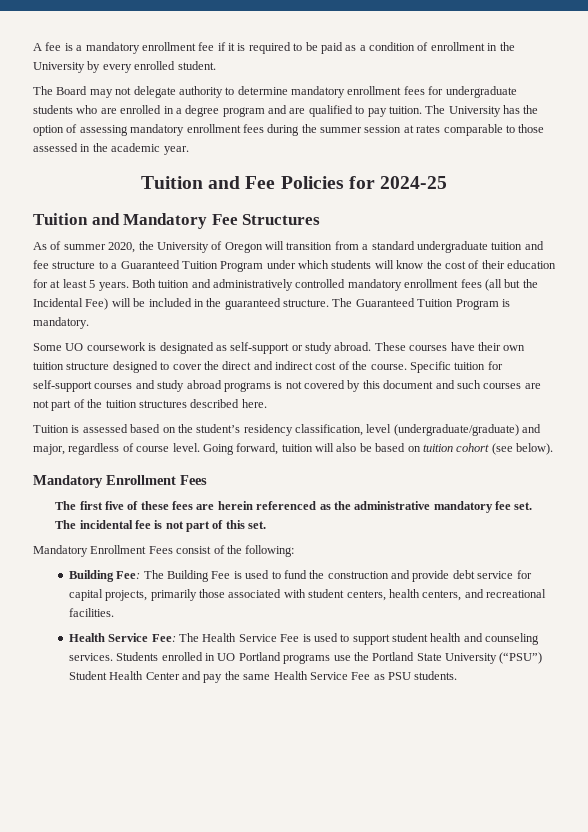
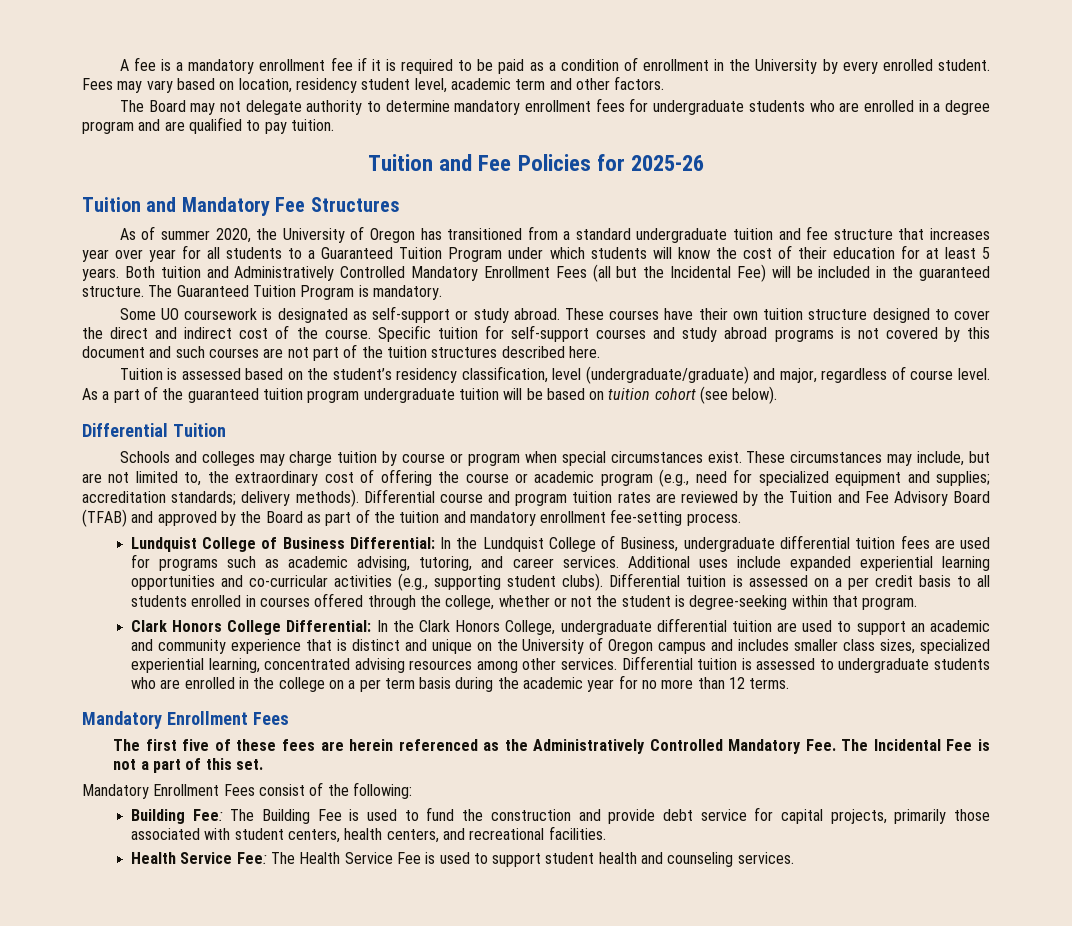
(216, 65) none -> [82,76,665,93] Fees may vary based on location, residency student level, academic term and other factors.
[425,105,539,117] [33,124,545,136] [33,143,189,155] The University has the option of assessing mandatory enrollment fees during the summer session at rates comparable to those assessed in the academic year. -> (334, 125) none
[380,176,448,189] 2024-25 -> [630,155,704,171] 2025-26
[265,241,333,250] will transition -> [420,228,523,240] has transitioned
(96, 265) none -> [898,228,991,240] [82,245,283,262] that increases year over year for all students
[213,279,482,291] administratively controlled mandatory enrollment fees -> [234,266,587,281] Administratively Controlled Mandatory Enrollment Fees
[202,443,279,455] Going forward, -> [82,386,455,403] As a part of the guaranteed tuition program undergraduate
[336,443,357,452] also -> (523, 394) none
(553, 449) none -> [82,423,226,437] [119,451,991,466] [82,469,991,487] [82,489,990,507] [82,509,741,527] [130,535,990,552] [130,554,990,571] [130,573,990,591] [130,593,918,610] [130,618,990,635] [130,637,990,654] [130,656,991,673] [130,675,790,692] // Differential Tuition // Schools and colleges may charge tuition by course or program when special circumstances exist. These circumstances may include, but are not limited to, the extraordinary cost of offering the course or academic program (e.g., need for specialized equipment and supplies; accreditation standards; delivery methods). Differential course and program tuition rates are reviewed by the Tuition and Fee Advisory Board (TFAB) and approved by the Board as part of the tuition and mandatory enrollment fee-setting process. // Lundquist College of Business Differential: In the Lundquist College of Business, undergraduate differential tuition fees are used for programs such as academic advising, tutoring, and career services. Additional uses include expanded experiential learning opportunities and co-curricular activities (e.g., supporting student clubs). Differential tuition is assessed on a per credit basis to all students enrolled in courses offered through the college, whether or not the student is degree-seeking within that program. // Clark Honors College Differential: In the Clark Honors College, undergraduate differential tuition are used to support an academic and community experience that is distinct and unique on the University of Oregon campus and includes smaller class sizes, specialized experiential learning, concentrated advising resources among other services. Differential tuition is assessed to undergraduate students who are enrolled in the college on a per term basis during the academic year for no more than 12 terms.
[354,501,533,513] [55,520,184,529] administrative mandatory fee set. The incidental fee is not -> [533,739,990,754] [113,759,149,770] Administratively Controlled Mandatory Fee. The Incidental Fee is not a
[116,652,543,664] [68,671,458,683] Students enrolled in UO Portland programs use the Portland State University (“PSU”) Student Health Center and pay the same Health Service Fee as PSU students. -> (794, 858) none

